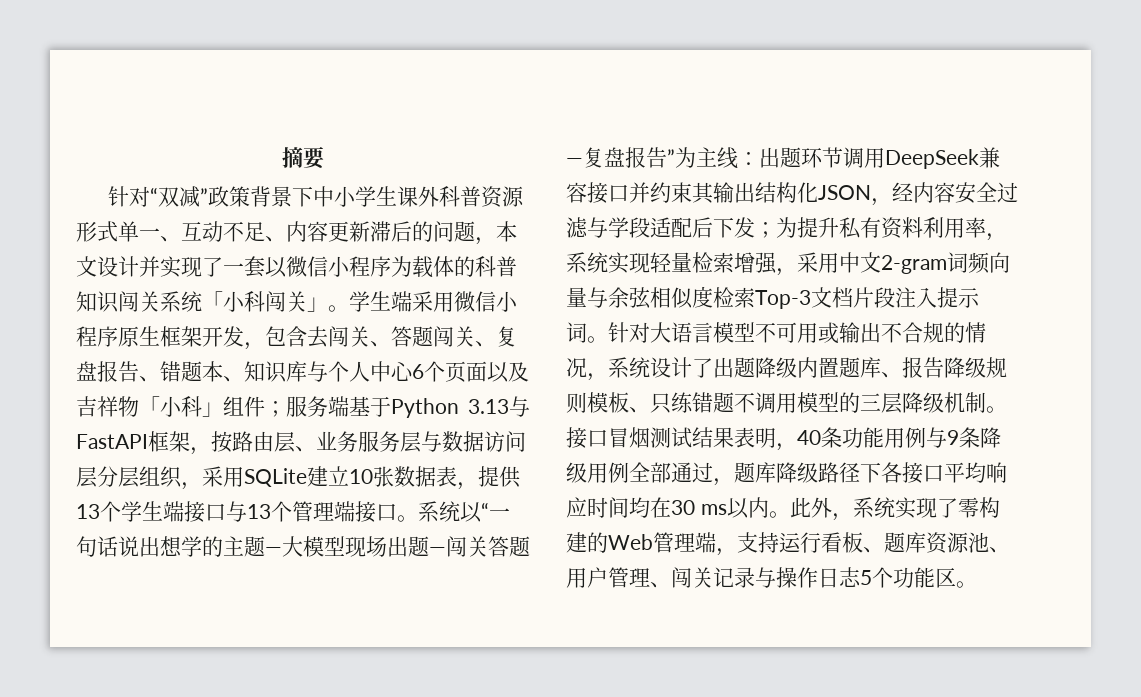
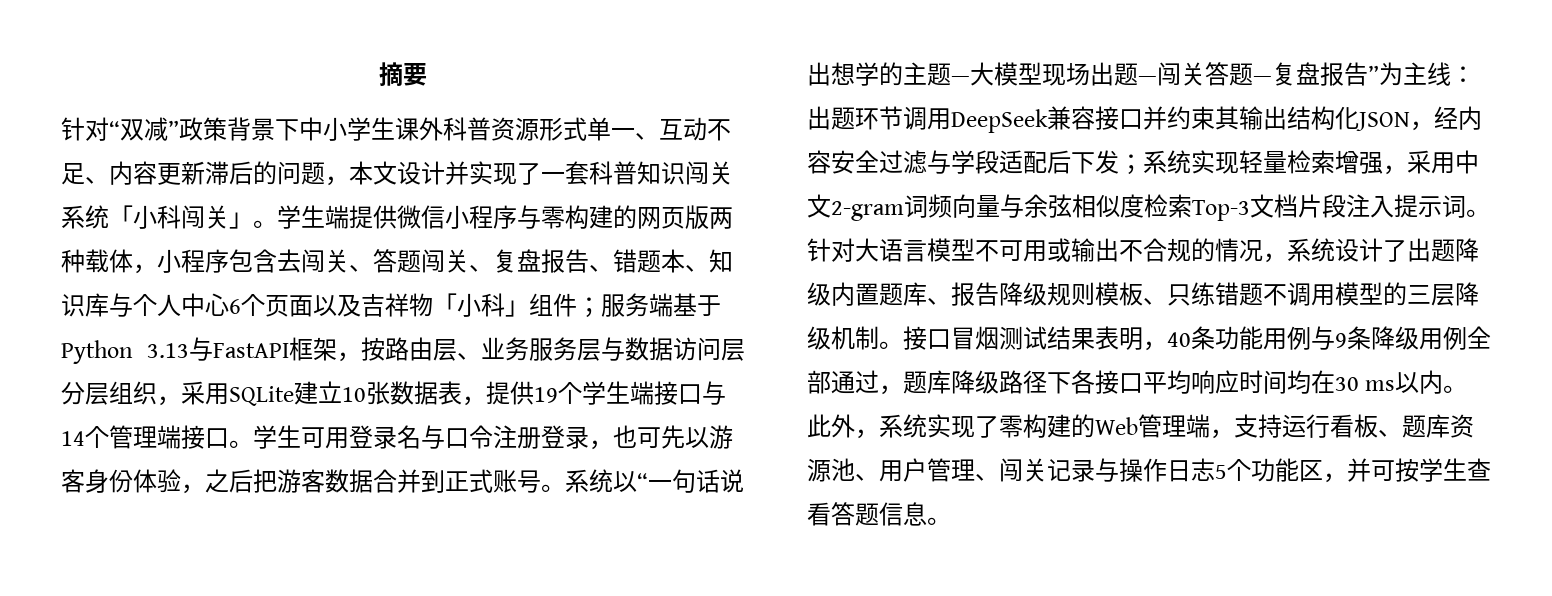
[265,256,475,278] 以微信小程序为载体的 -> (589, 173) none
[412,291,518,312] [76,326,265,350] 采用微信小程序原生框架开发， -> [349,205,733,229] [61,249,229,274] 提供微信小程序与零构建的网页版两种载体，小程序
[76,504,100,519] 13 -> [534,387,558,403] 19
[247,504,271,519] 13 -> [61,431,85,446] 14
(418, 518) none -> [253,425,733,450] [61,469,565,494] 学生可用登录名与口令注册登录，也可先以游客身份体验，之后把游客数据合并到正式账号。
[776,217,1007,241] 为提升私有资料利用率， -> (1143, 164) none
(956, 578) none -> [1323,458,1491,483] [807,502,927,526] ，并可按学生查看答题信息

